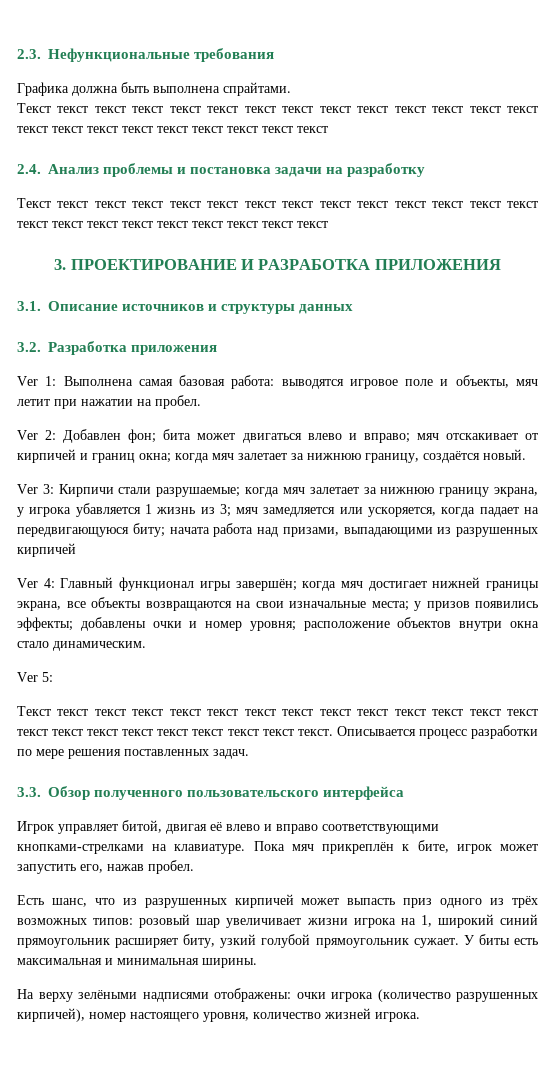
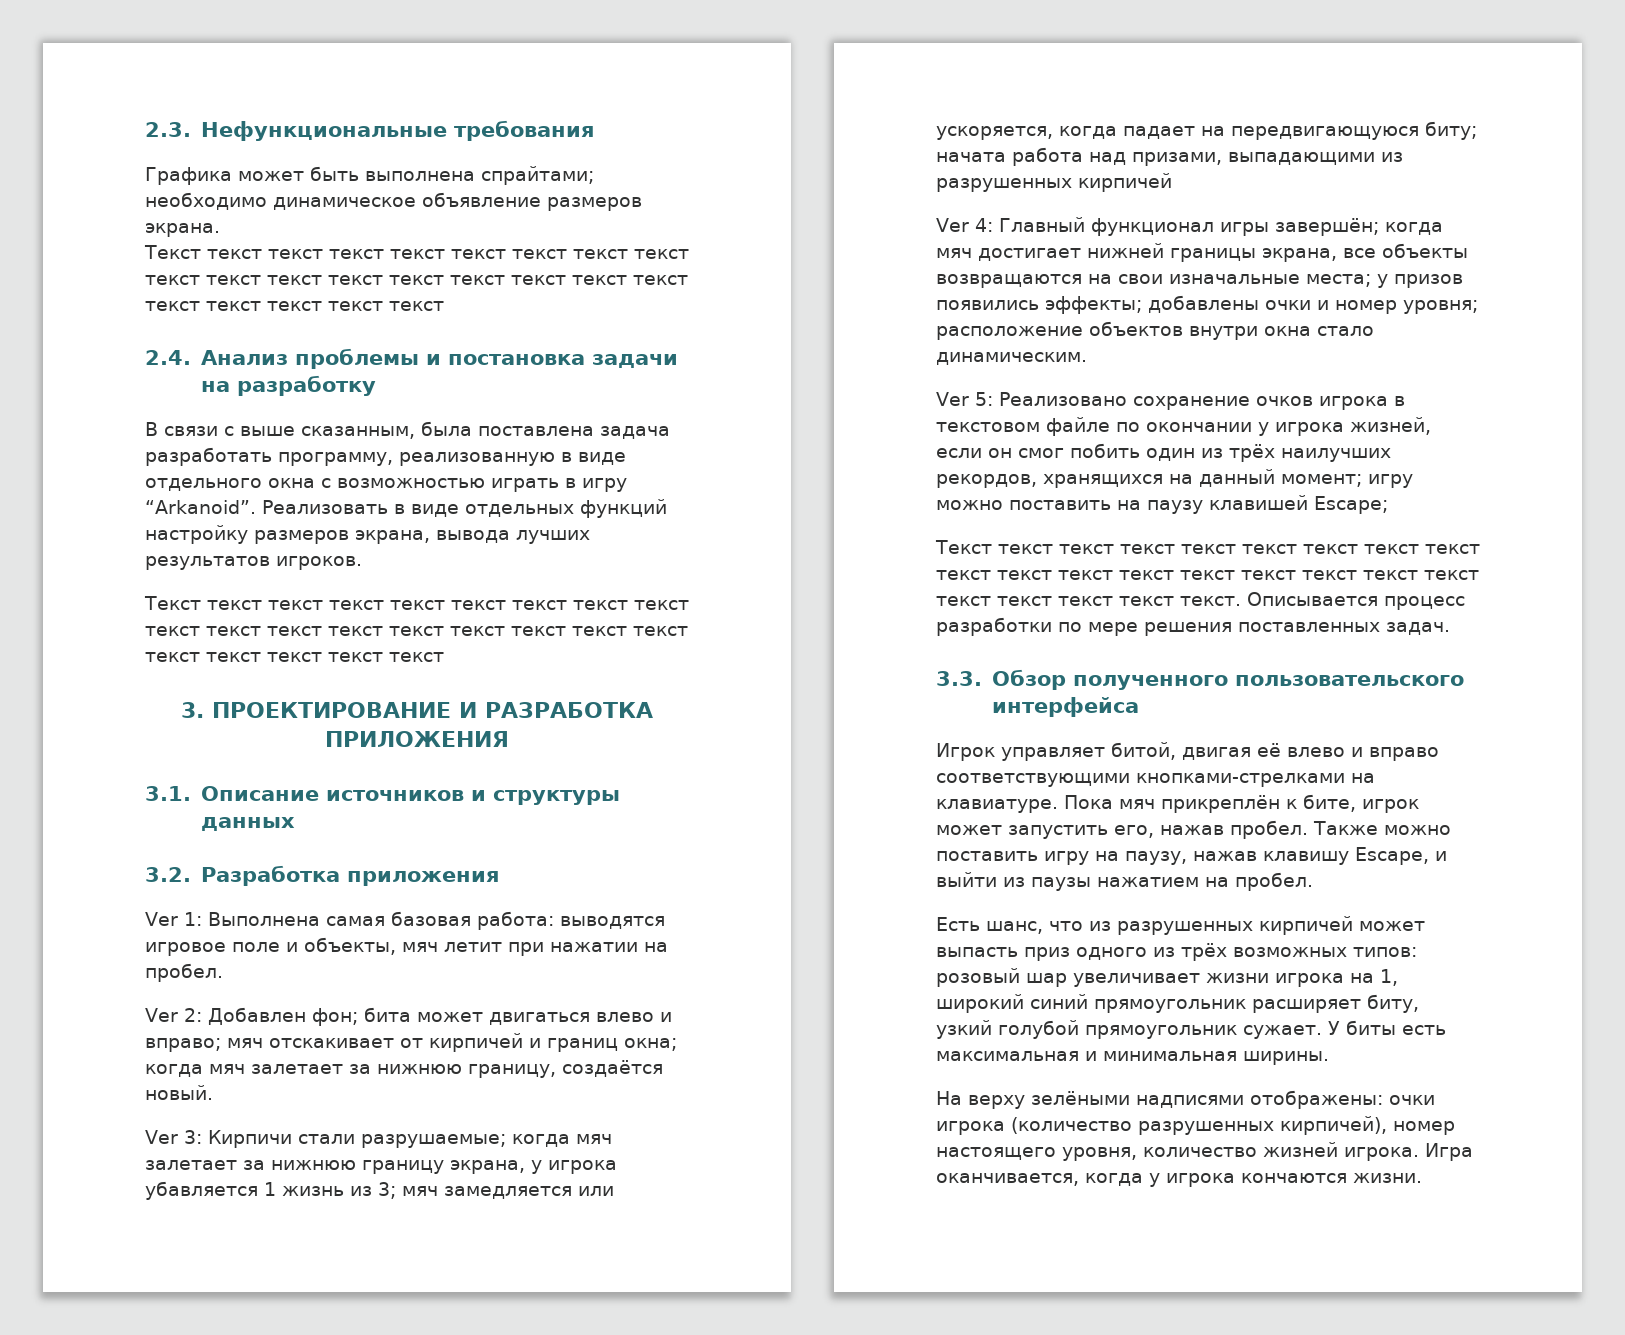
[72,86,118,96] должна -> [238,171,304,181] может
[223,82,291,96] спрайтами. -> [481,166,594,185] [145,192,642,211] [145,223,220,237] спрайтами; необходимо динамическое объявление размеров экрана.
(426, 170) none -> [145,421,670,439] [145,447,626,466] [145,478,627,492] [145,499,667,518] [145,525,590,544] [145,556,362,570] // В связи с выше сказанным, была поставлена задача разработать программу, реализованную в виде отдельного окна с возможностью играть в игру “Arkanoid”. Реализовать в виде отдельных функций настройку размеров экрана, вывода лучших результатов игроков.
(53, 677) none -> [998,392,1405,410] [936,417,1431,436] [936,443,1391,462] [936,469,1413,488] [936,495,1388,514] Реализовано сохранение очков игрока в текстовом файле по окончании у игрока жизней, если он смог побить один из трёх наилучших рекордов, хранящихся на данный момент; игру можно поставить на паузу клавишей Escape;
(194, 867) none -> [1313,821,1451,835] [936,847,1447,865] [936,872,1313,891] Также можно поставить игру на паузу, нажав клавишу Escape, и выйти из паузы нажатием на пробел.
(420, 1017) none -> [1425,1143,1473,1161] [936,1173,1422,1187] Игра оканчивается, когда у игрока кончаются жизни.

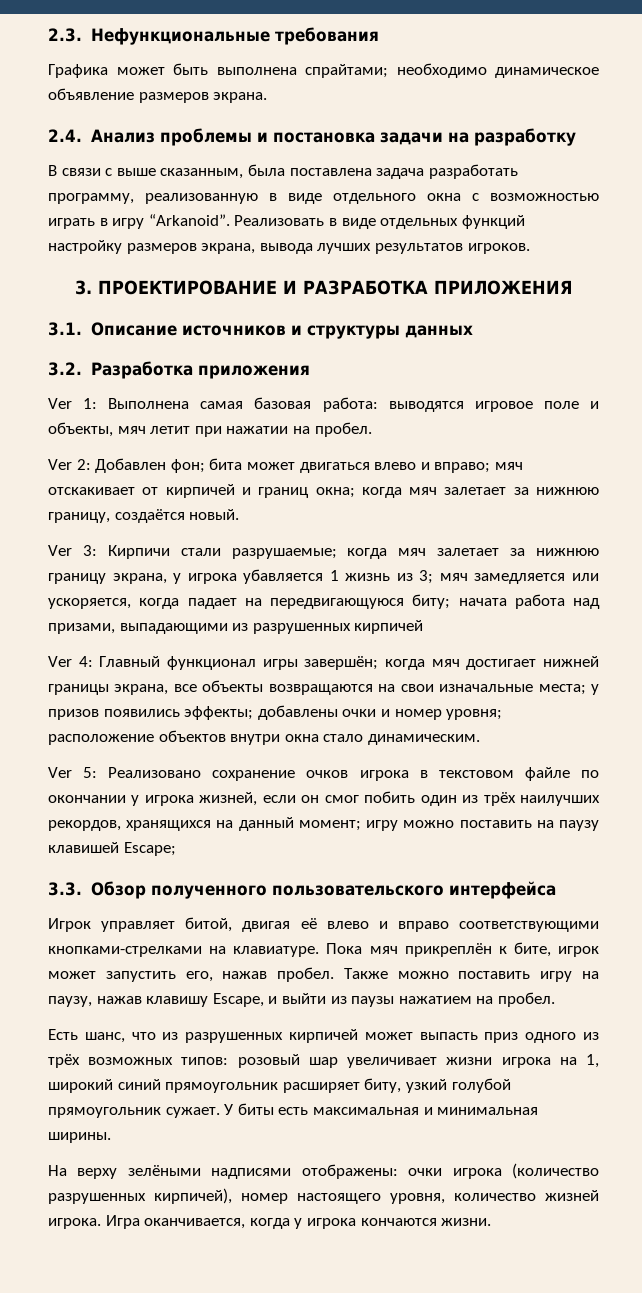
[144,245,689,259] [145,275,688,285] [145,301,444,311] // Текст текст текст текст текст текст текст текст текст текст текст текст текст текст текст текст текст текст текст текст текст текст текст -> (268, 97) none
[144,596,689,610] [145,626,688,636] [145,652,444,662] // Текст текст текст текст текст текст текст текст текст текст текст текст текст текст текст текст текст текст текст текст текст текст текст -> (530, 248) none
[935,540,1480,554] [936,570,1479,580] [936,592,1465,610] [936,617,1450,636] // Текст текст текст текст текст текст текст текст текст текст текст текст текст текст текст текст текст текст текст текст текст текст текст. Описывается процесс разработки по мере решения поставленных задач. -> (176, 849) none

